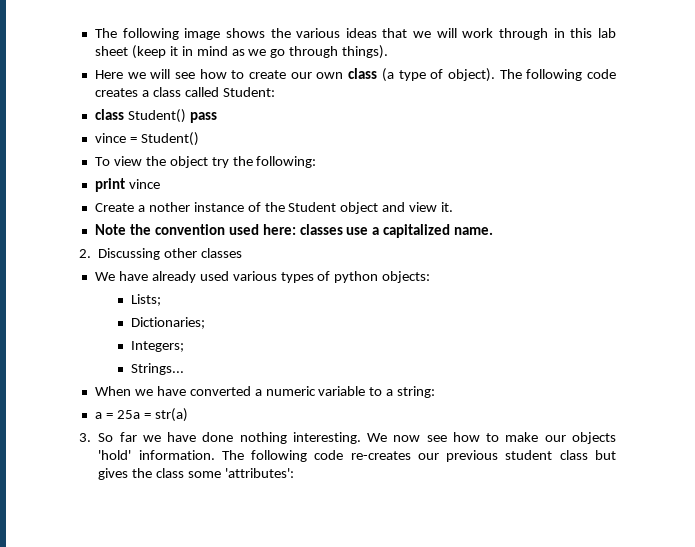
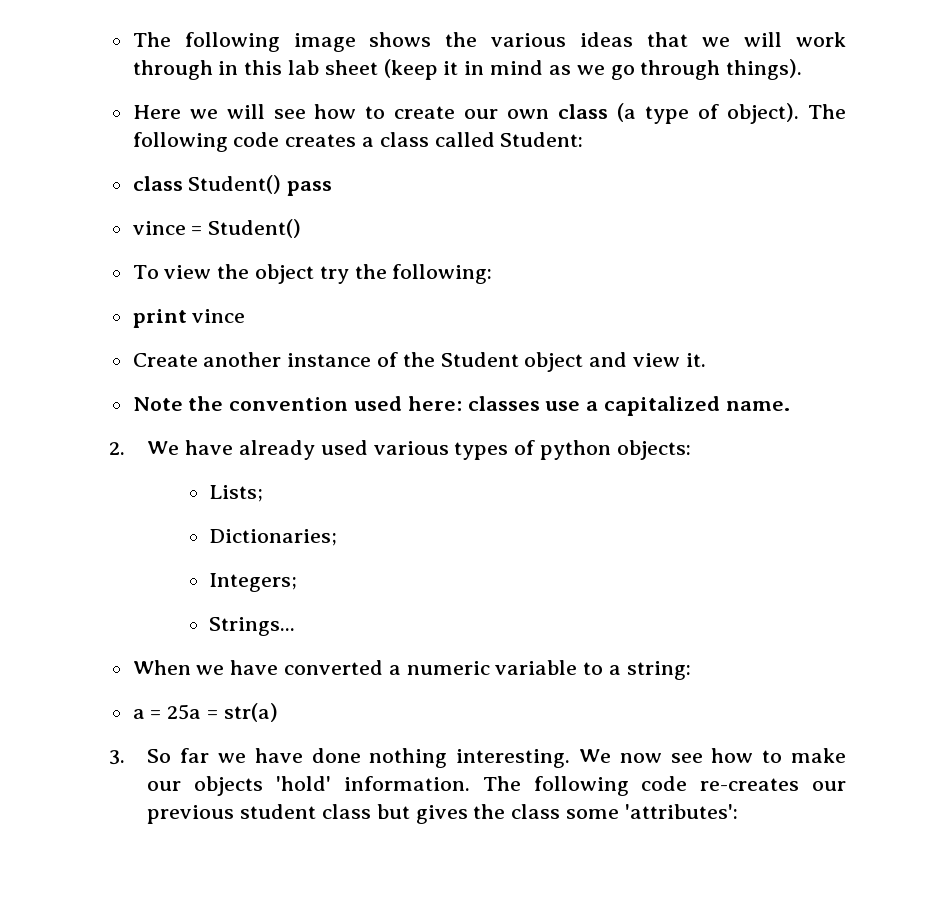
[137,202,190,212] a nother -> [203,352,282,367] another
[98,248,243,260] Discussing other classes // -> (125, 448) none

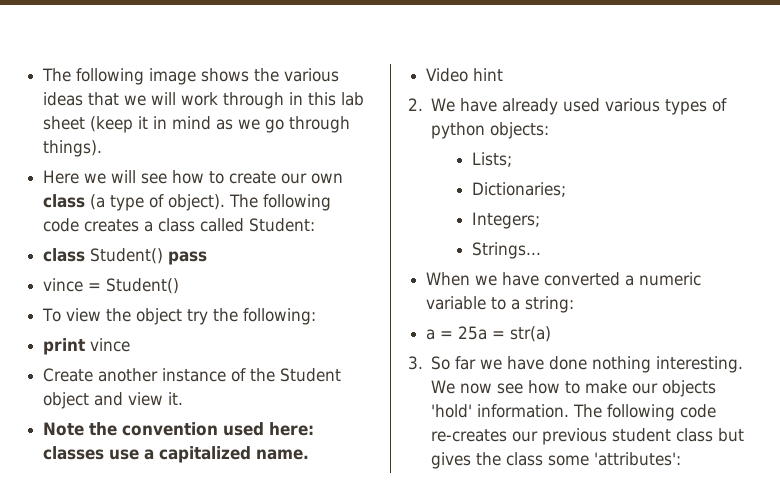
(790, 406) none -> [426,68,504,82] // Video hint

